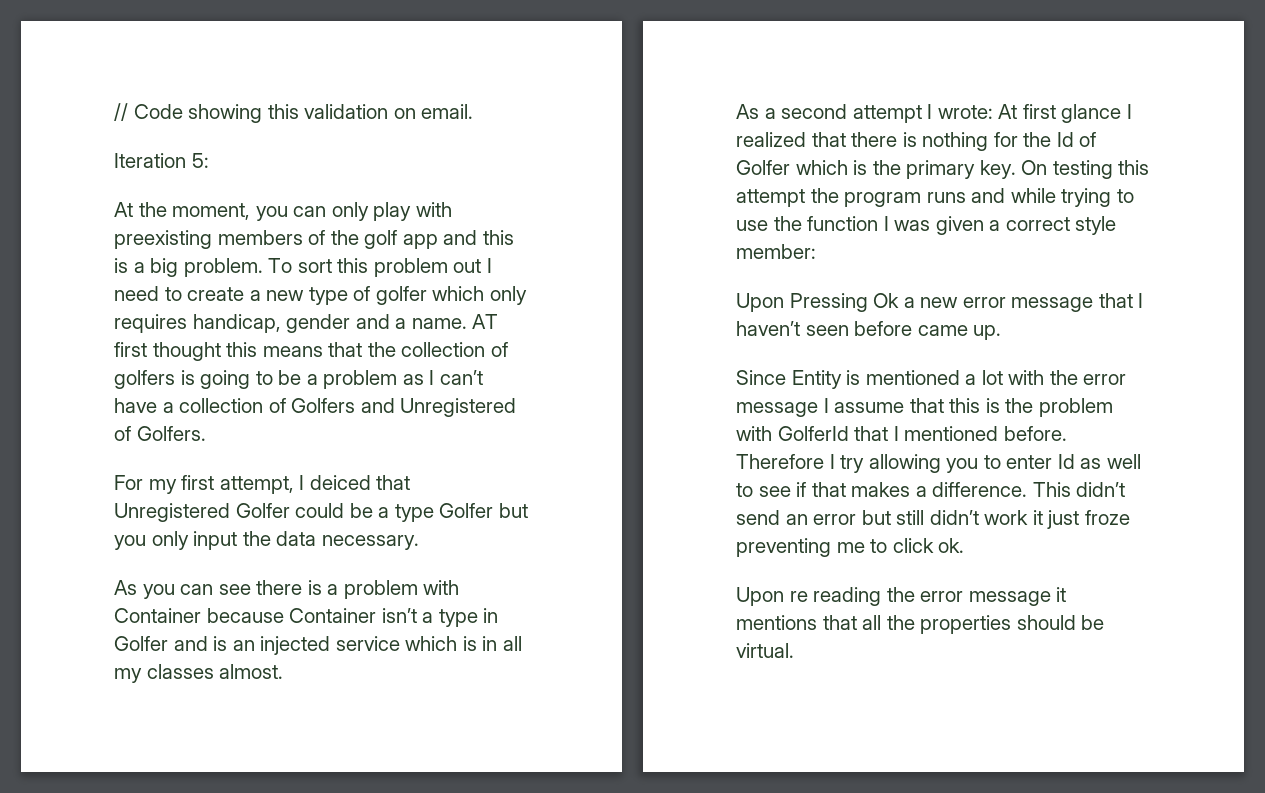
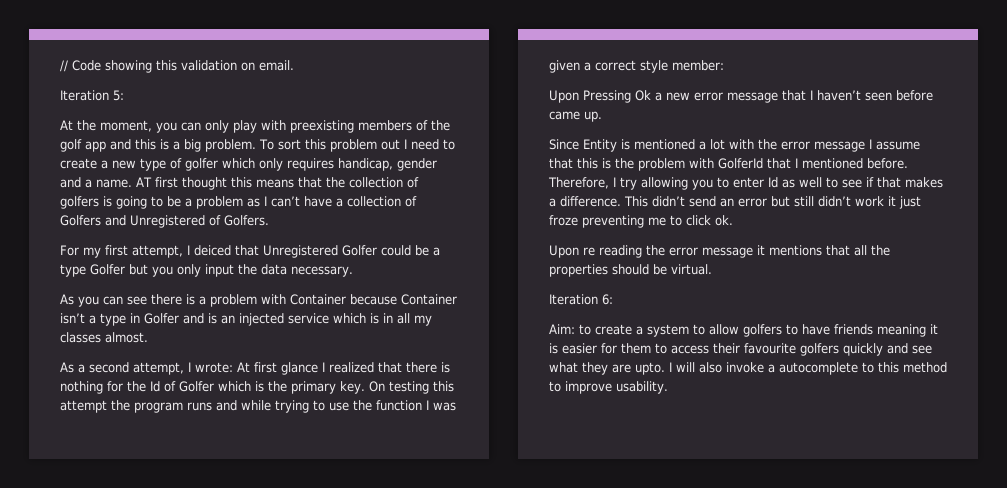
[852,105,922,123] attempt -> [133,362,184,375] attempt,
[736,454,824,469] Therefore -> [548,177,609,189] Therefore,
(794, 650) none -> [549,294,613,305] [549,324,938,337] [549,343,932,356] [549,362,947,375] [549,381,668,394] // Iteration 6: // Aim: to create a system to allow golfers to have friends meaning it is easier for them to access their favourite golfers quickly and see what they are upto. I will also invoke a autocomplete to this method to improve usability.

